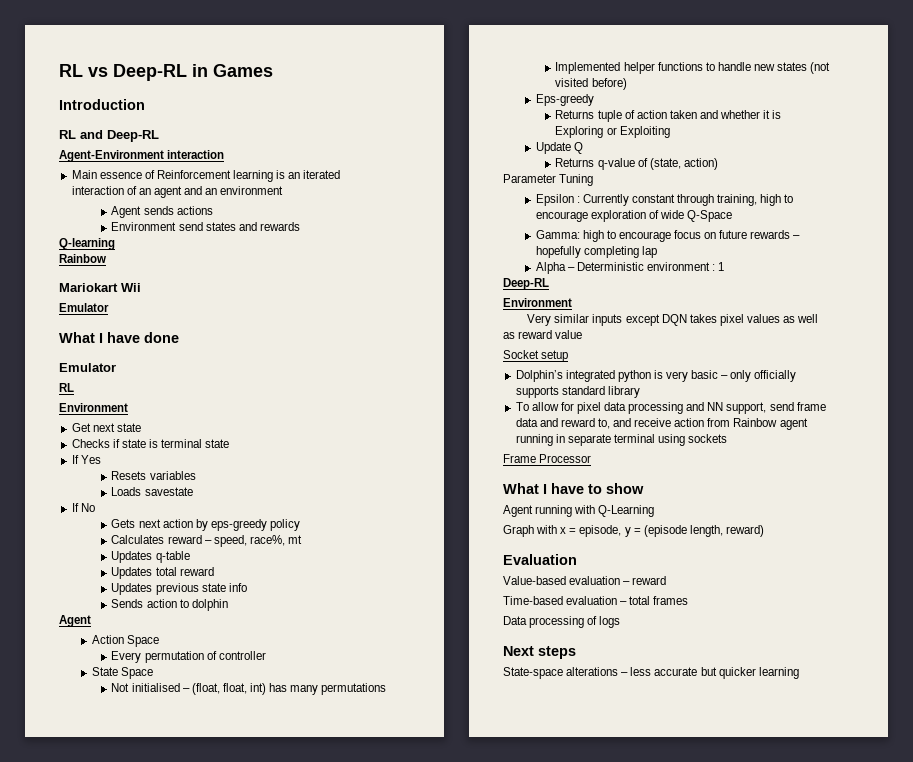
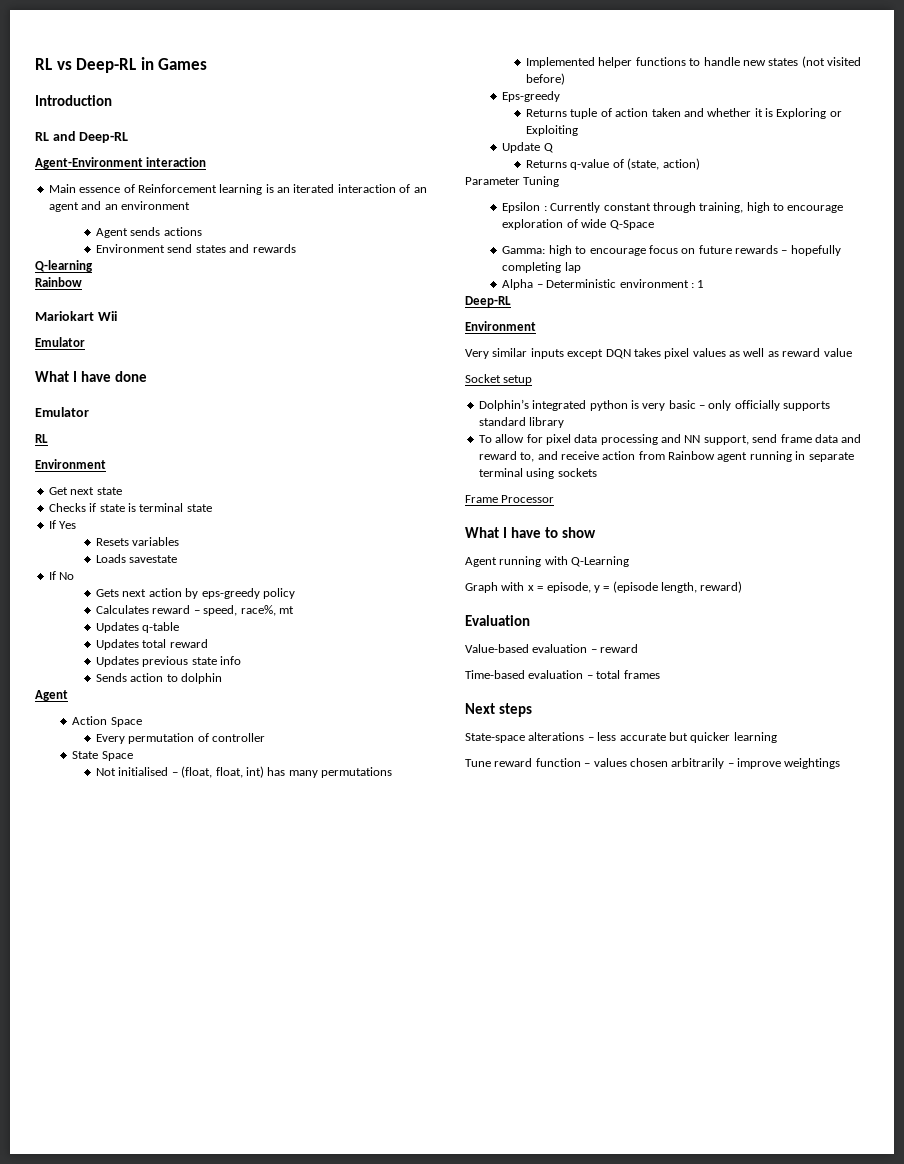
[503,616,621,628] // Data processing of logs -> (660, 674) none
(799, 673) none -> [465,758,841,769] // Tune reward function – values chosen arbitrarily – improve weightings

